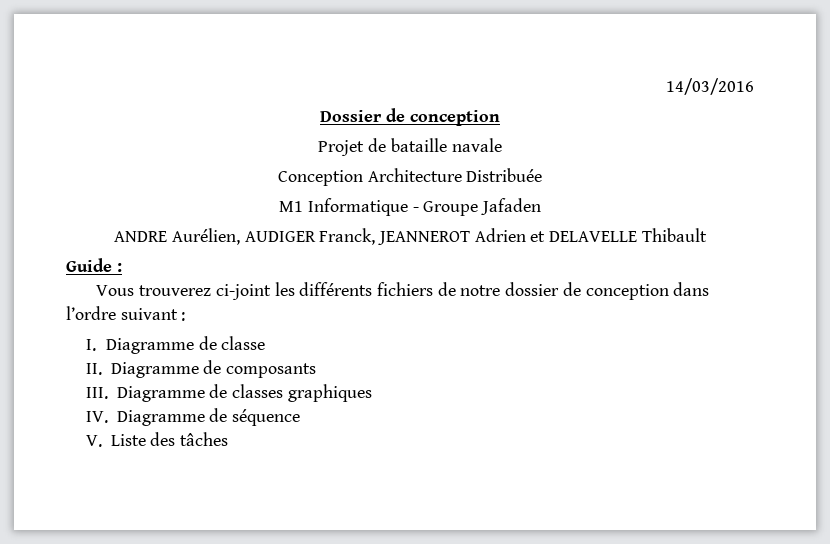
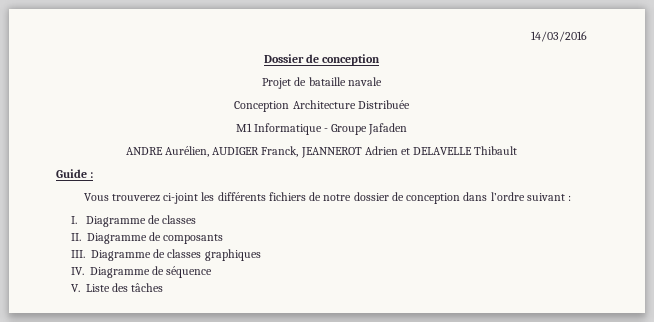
[221,336,266,350] classe -> [162,215,197,224] classes

